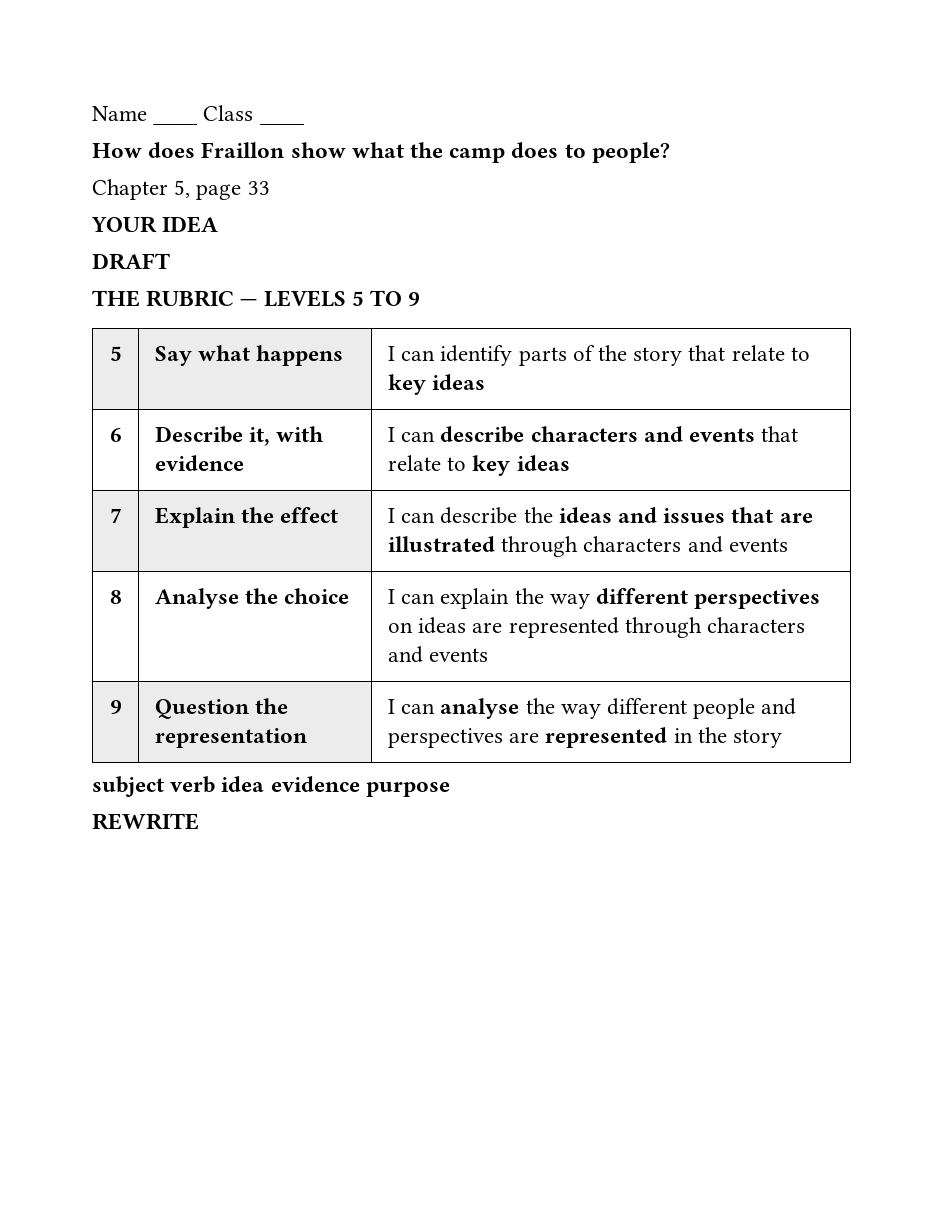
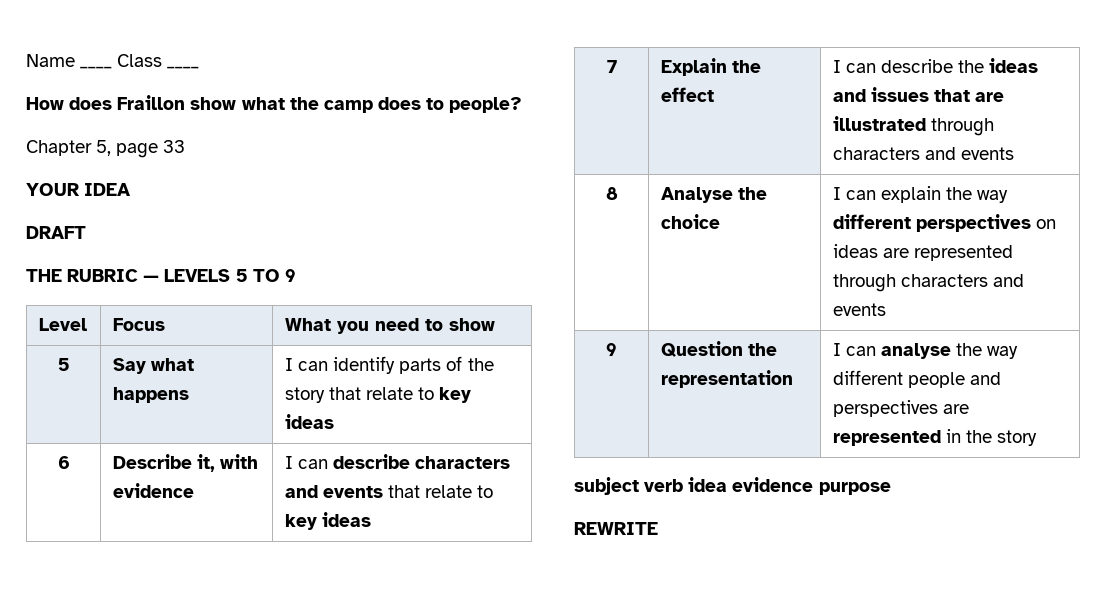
(421, 299) none -> [38,318,87,331] [112,318,165,331] [284,318,495,334] // Level | Focus | What you need to show

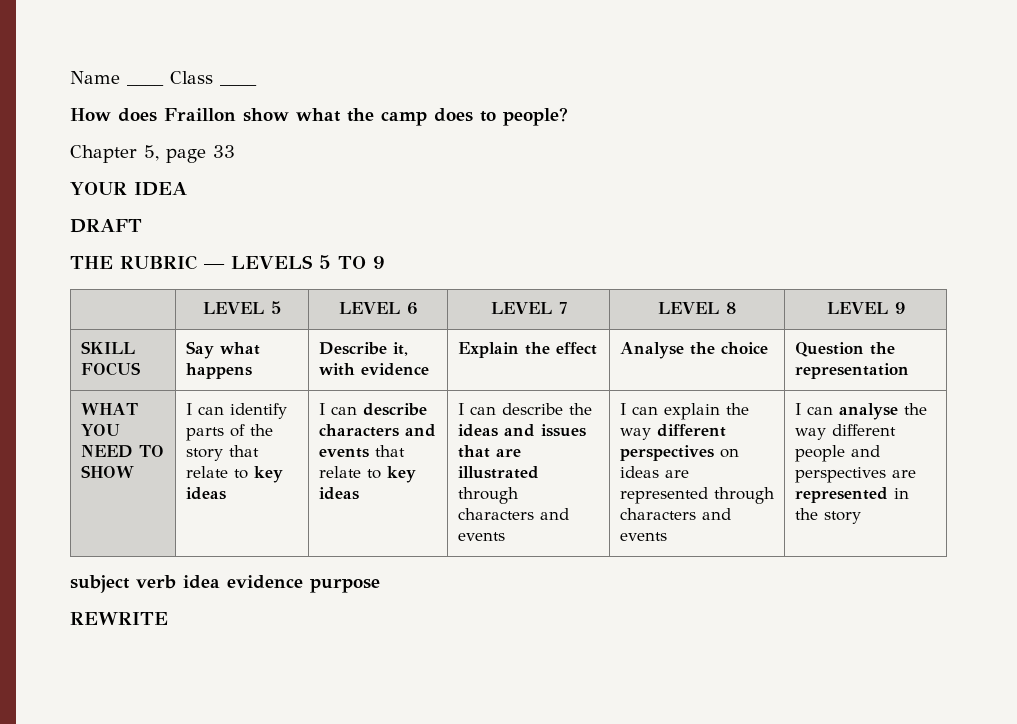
[38,318,87,331] [112,318,165,331] [284,318,495,334] [57,358,70,371] [112,358,195,374] [112,387,189,403] Level | Focus | What you need to show // 5 | Say what happens -> [203,301,281,314] [338,302,418,315] [490,302,567,314] [658,302,736,314] [826,302,905,314] [80,341,135,354] [80,362,140,376] [185,341,260,359] [185,363,252,379] [318,342,408,356] [318,363,429,376] [457,342,597,358] [619,342,768,359] [794,342,895,357] [794,363,909,379] [80,403,138,415] [80,424,120,436] [80,445,164,458] [80,465,134,478] | LEVEL 5 | LEVEL 6 | LEVEL 7 | LEVEL 8 | LEVEL 9 // SKILL FOCUS | Say what happens | Describe it, with evidence | Explain the effect | Analyse the choice | Question the representation // WHAT YOU NEED TO SHOW
[57,456,70,469] [112,454,259,472] [112,483,194,498] // 6 | Describe it, with evidence -> (226, 493) none
[606,60,617,73] [660,58,762,76] [660,87,714,102] // 7 | Explain the effect -> (359, 493) none
[605,187,618,200] [660,187,768,203] [660,214,720,229] // 8 | Analyse the choice -> (505, 536) none
[606,343,617,356] [660,341,778,357] [660,370,793,388] // 9 | Question the representation -> (667, 536) none

